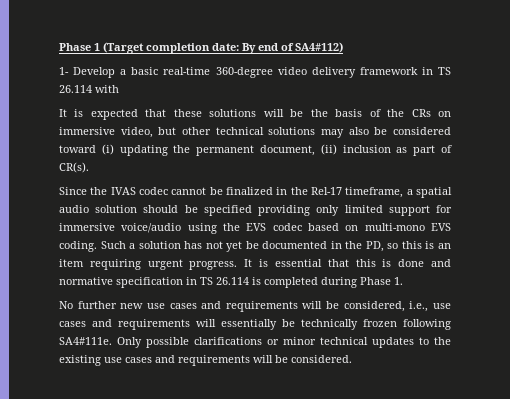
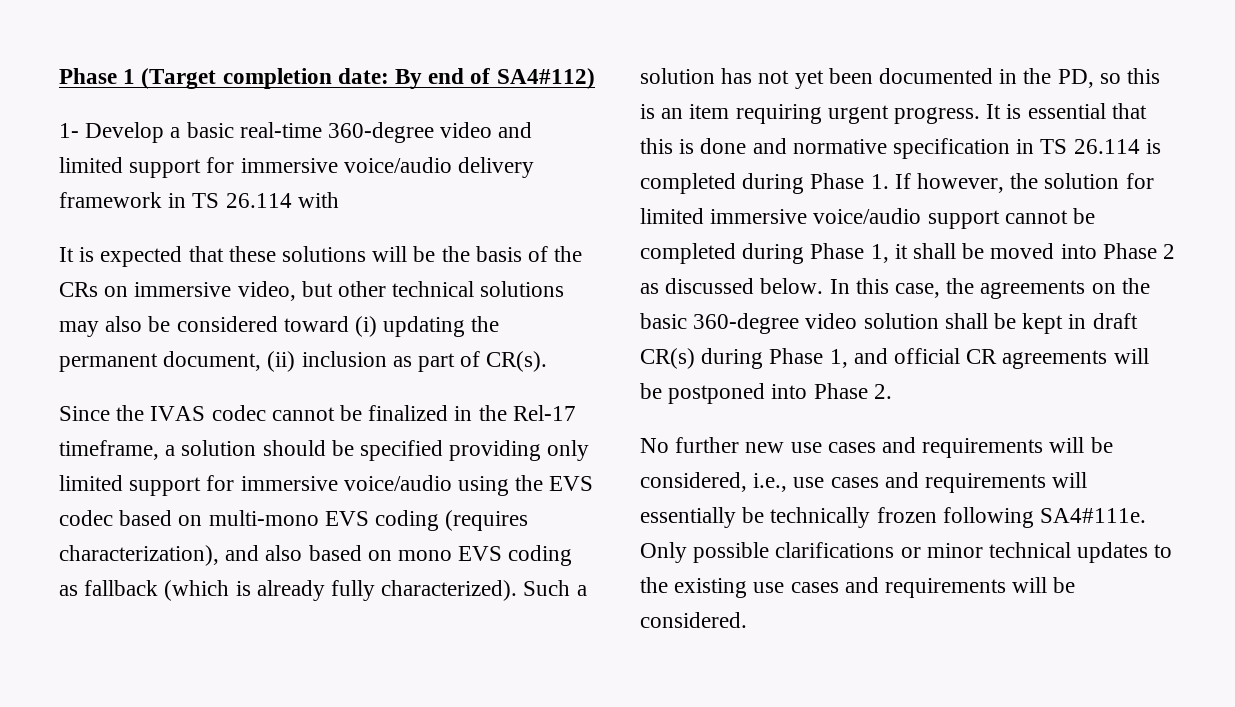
(307, 71) none -> [498,122,533,138] [59,157,452,178] and limited support for immersive voice/audio
[415,187,452,198] [59,205,89,213] spatial audio -> (176, 450) none
[59,241,97,252] coding. -> [375,510,529,531] [59,545,573,566] [59,580,518,601] coding (requires characterization), and also based on mono EVS coding as fallback (which is already fully characterized).
[245,241,259,249] be -> [828,68,873,84] been
(403, 281) none -> [894,173,1154,193] [640,208,1096,229] [640,243,1176,264] [640,278,1150,299] [640,313,1138,334] [640,348,1149,369] [640,383,892,404] If however, the solution for limited immersive voice/audio support cannot be completed during Phase 1, it shall be moved into Phase 2 as discussed below. In this case, the agreements on the basic 360-degree video solution shall be kept in draft CR(s) during Phase 1, and official CR agreements will be postponed into Phase 2.

